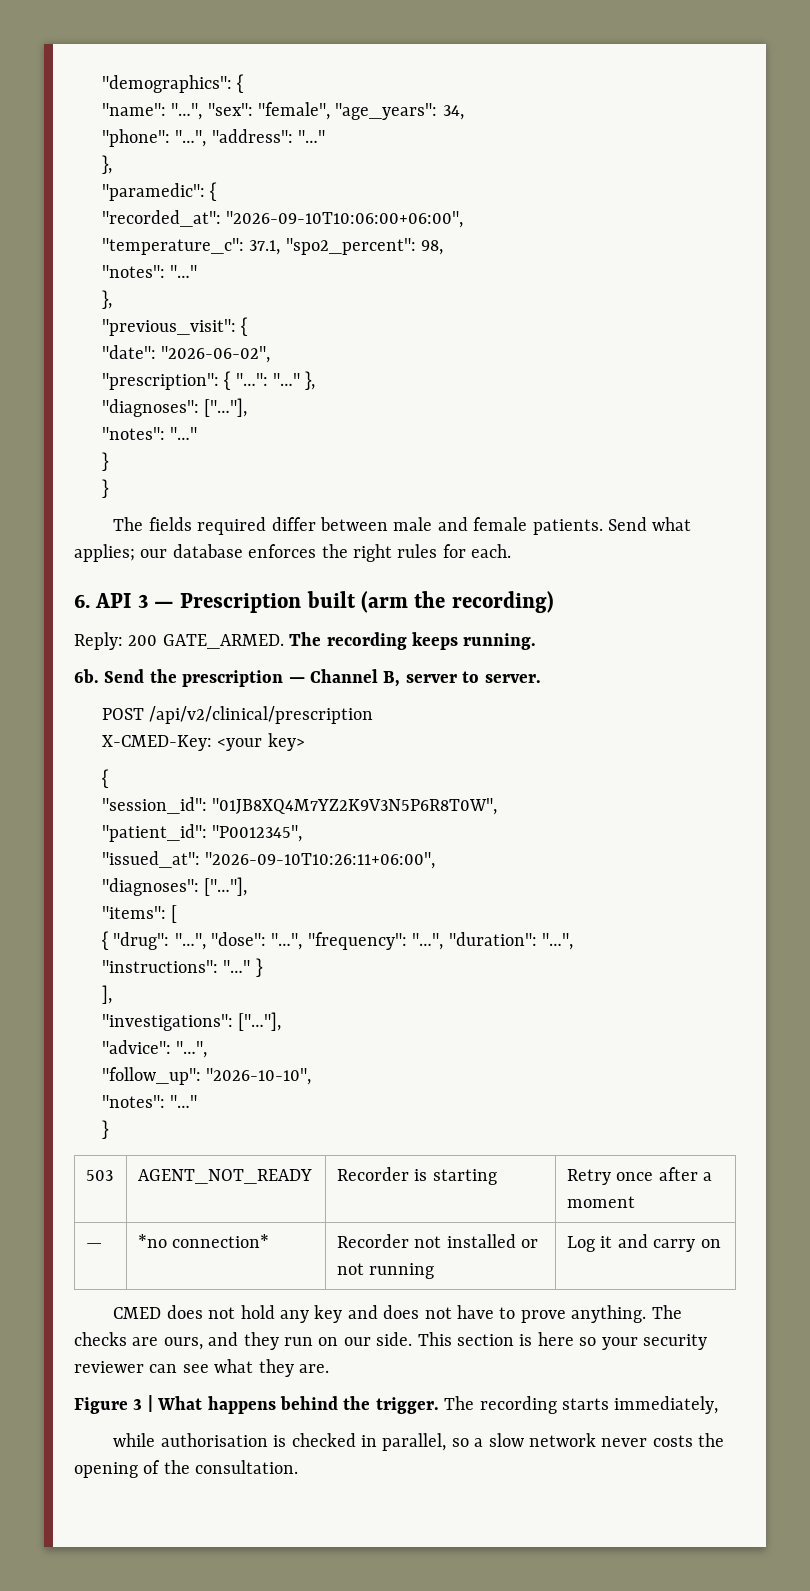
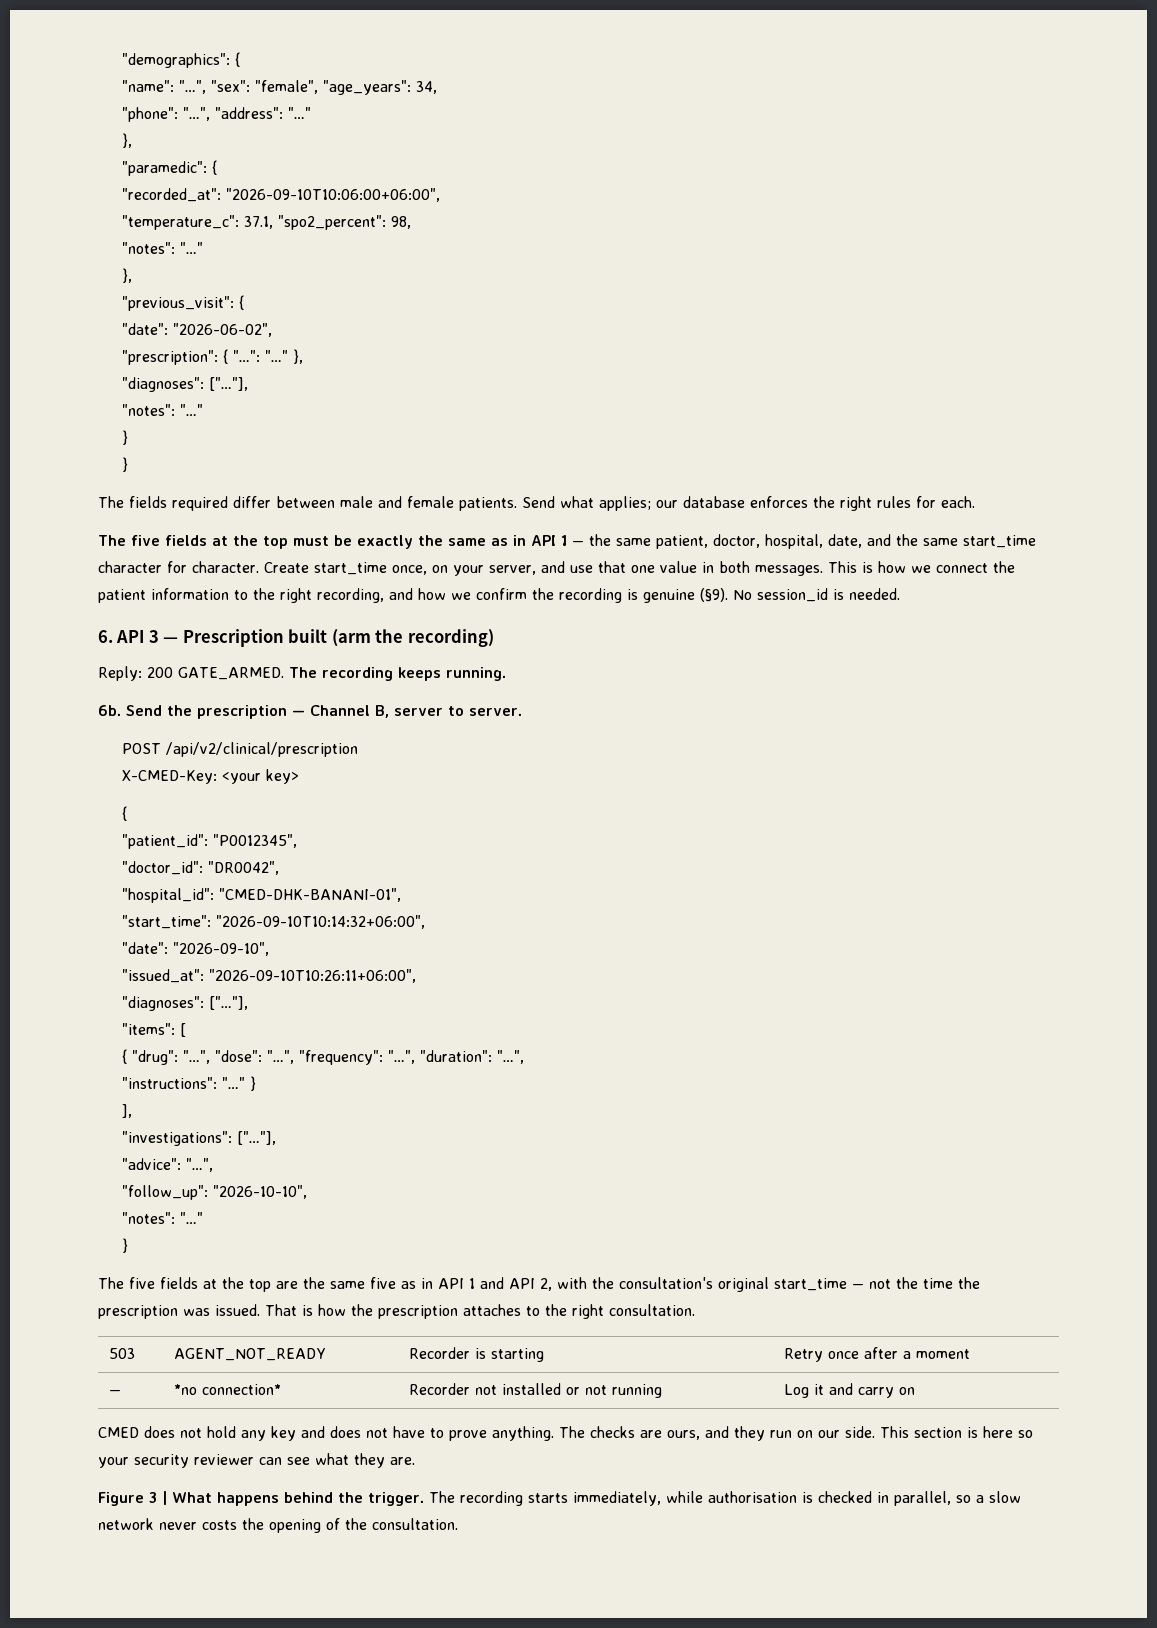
(512, 551) none -> [98,534,1036,549] [98,561,1015,576] [98,588,900,603] // The five fields at the top must be exactly the same as in API 1 — the same patient, doctor, hospital, date, and the same start_time character for character. Create start_time once, on your server, and use that one value in both messages. This is how we connect the patient information to the right recording, and how we confirm the recording is genuine (§9). No session_id is needed.
[101,797,498,815] // "session_id": "01JB8XQ4M7YZ2K9V3N5P6R8T0W", -> (128, 813) none
(303, 833) none -> [122,861,280,875] [122,888,402,903] [122,915,426,929] [122,942,270,956] // "doctor_id": "DR0042", // "hospital_id": "CMED-DHK-BANANI-01", // "start_time": "2026-09-10T10:14:32+06:00", // "date": "2026-09-10",
(109, 1129) none -> [98,1277,980,1292] [98,1304,695,1319] // The five fields at the top are the same five as in API 1 and API 2, with the consultation's original start_time — not the time the prescription was issued. That is how the prescription attaches to the right consultation.
(719, 1405) // -> (661, 1498) none

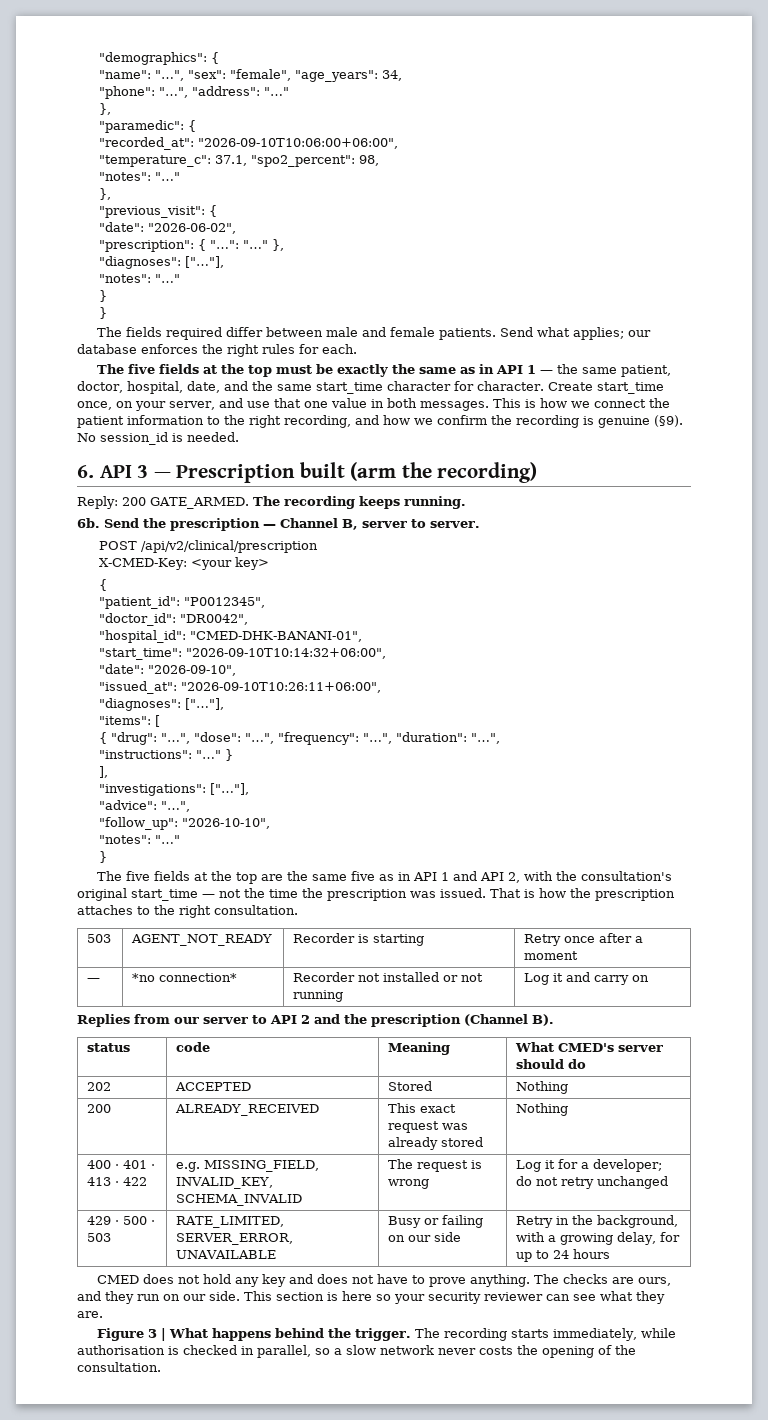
(915, 1391) none -> [77,1014,554,1027] [87,1043,131,1052] [176,1042,211,1052] [388,1042,451,1055] [515,1042,664,1052] [516,1059,587,1069] [87,1082,112,1091] [175,1082,252,1091] [388,1081,433,1091] [516,1081,569,1094] [87,1104,112,1113] [175,1104,320,1116] [388,1103,457,1113] [388,1121,469,1133] [388,1137,484,1150] [516,1103,569,1116] [87,1160,156,1169] [87,1177,148,1186] [176,1160,320,1172] [176,1177,274,1189] [176,1194,303,1206] [388,1159,483,1172] [388,1179,430,1189] [516,1159,663,1172] [516,1176,669,1189] [87,1216,156,1225] [87,1233,112,1242] [176,1216,285,1228] [176,1233,294,1245] [176,1250,277,1259] [388,1215,484,1228] [388,1232,462,1242] [516,1215,679,1228] [516,1232,681,1245] [516,1249,611,1262] // Replies from our server to API 2 and the prescription (Channel B). // status | code | Meaning | What CMED's server should do // 202 | ACCEPTED | Stored | Nothing // 200 | ALREADY_RECEIVED | This exact request was already stored | Nothing // 400 · 401 · 413 · 422 | e.g. MISSING_FIELD, INVALID_KEY, SCHEMA_INVALID | The request is wrong | Log it for a developer; do not retry unchanged // 429 · 500 · 503 | RATE_LIMITED, SERVER_ERROR, UNAVAILABLE | Busy or failing on our side | Retry in the background, with a growing delay, for up to 24 hours

